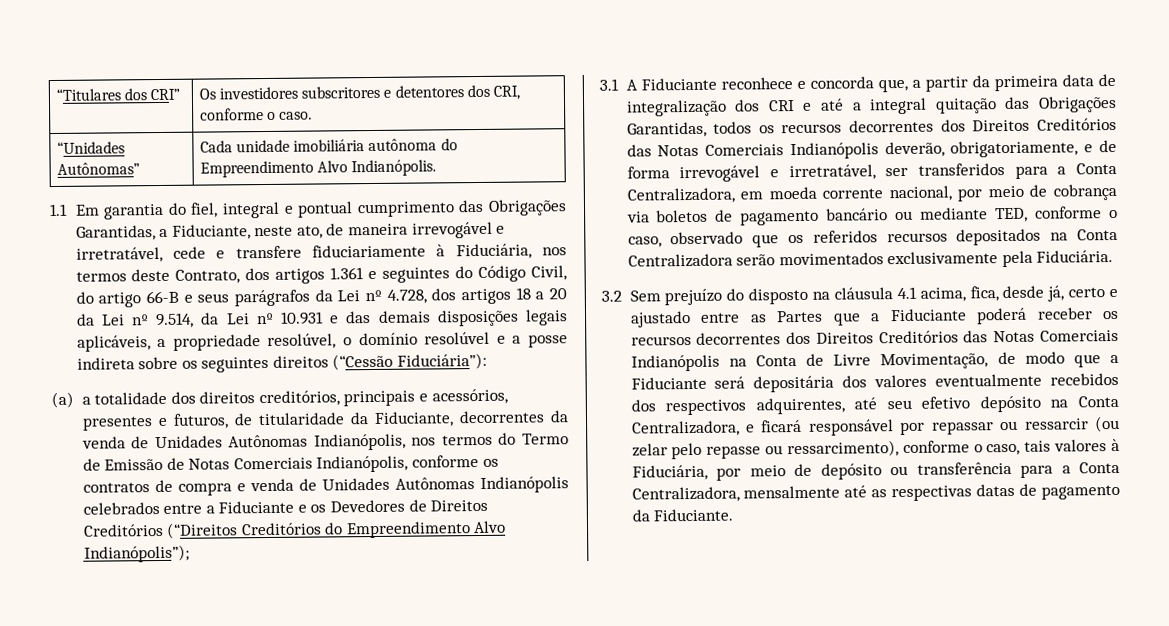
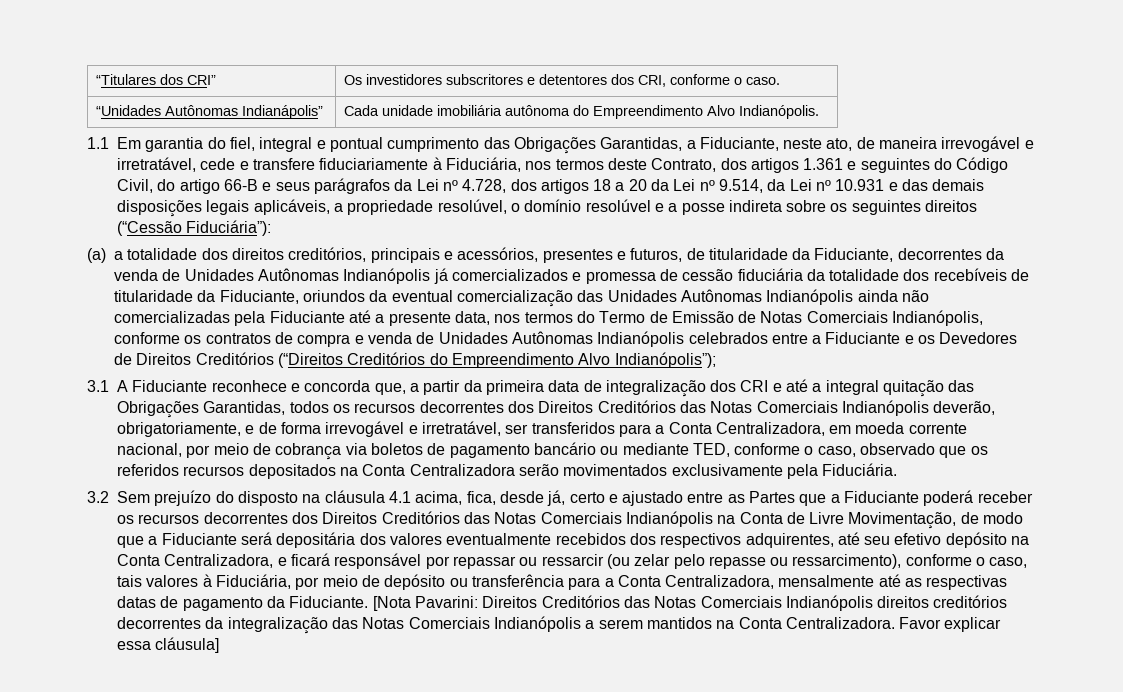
[56,162,140,175] Autônomas” -> [165,105,324,119] Autônomas Indianápolis”
[313,433,406,451] Indianópolis, -> [343,268,1030,284] [114,289,929,307] [114,310,490,326] Indianópolis já comercializados e promessa de cessão fiduciária da totalidade dos recebíveis de titularidade da Fiduciante, oriundos da eventual comercialização das Unidades Autônomas Indianópolis ainda não comercializadas pela Fiduciante até a presente data,
(734, 515) none -> [372,595,1008,611] [117,616,1002,634] [117,637,220,653] [Nota Pavarini: Direitos Creditórios das Notas Comerciais Indianópolis direitos creditórios decorrentes da integralização das Notas Comerciais Indianópolis a serem mantidos na Conta Centralizadora. Favor explicar essa cláusula]

